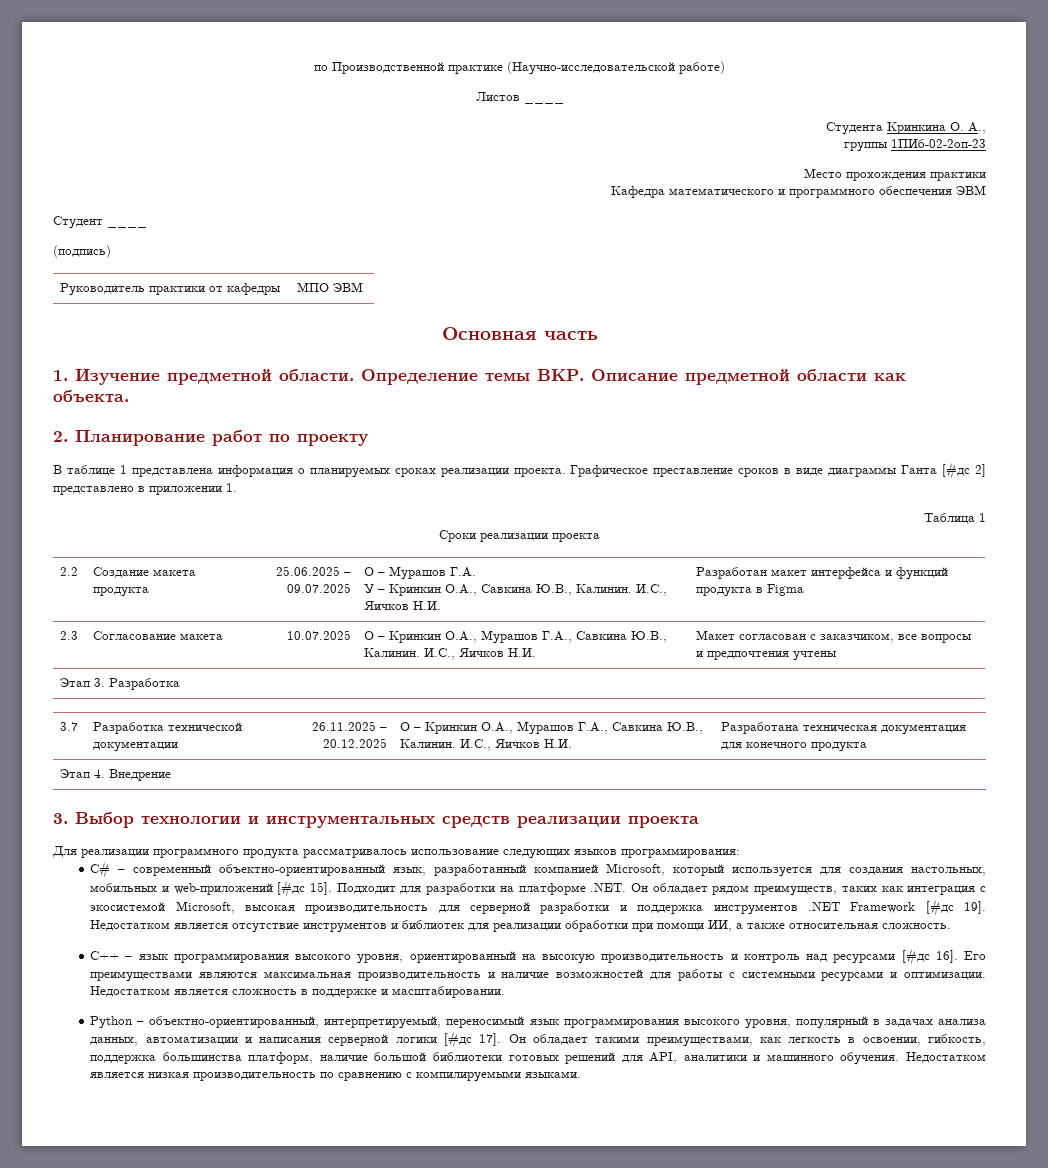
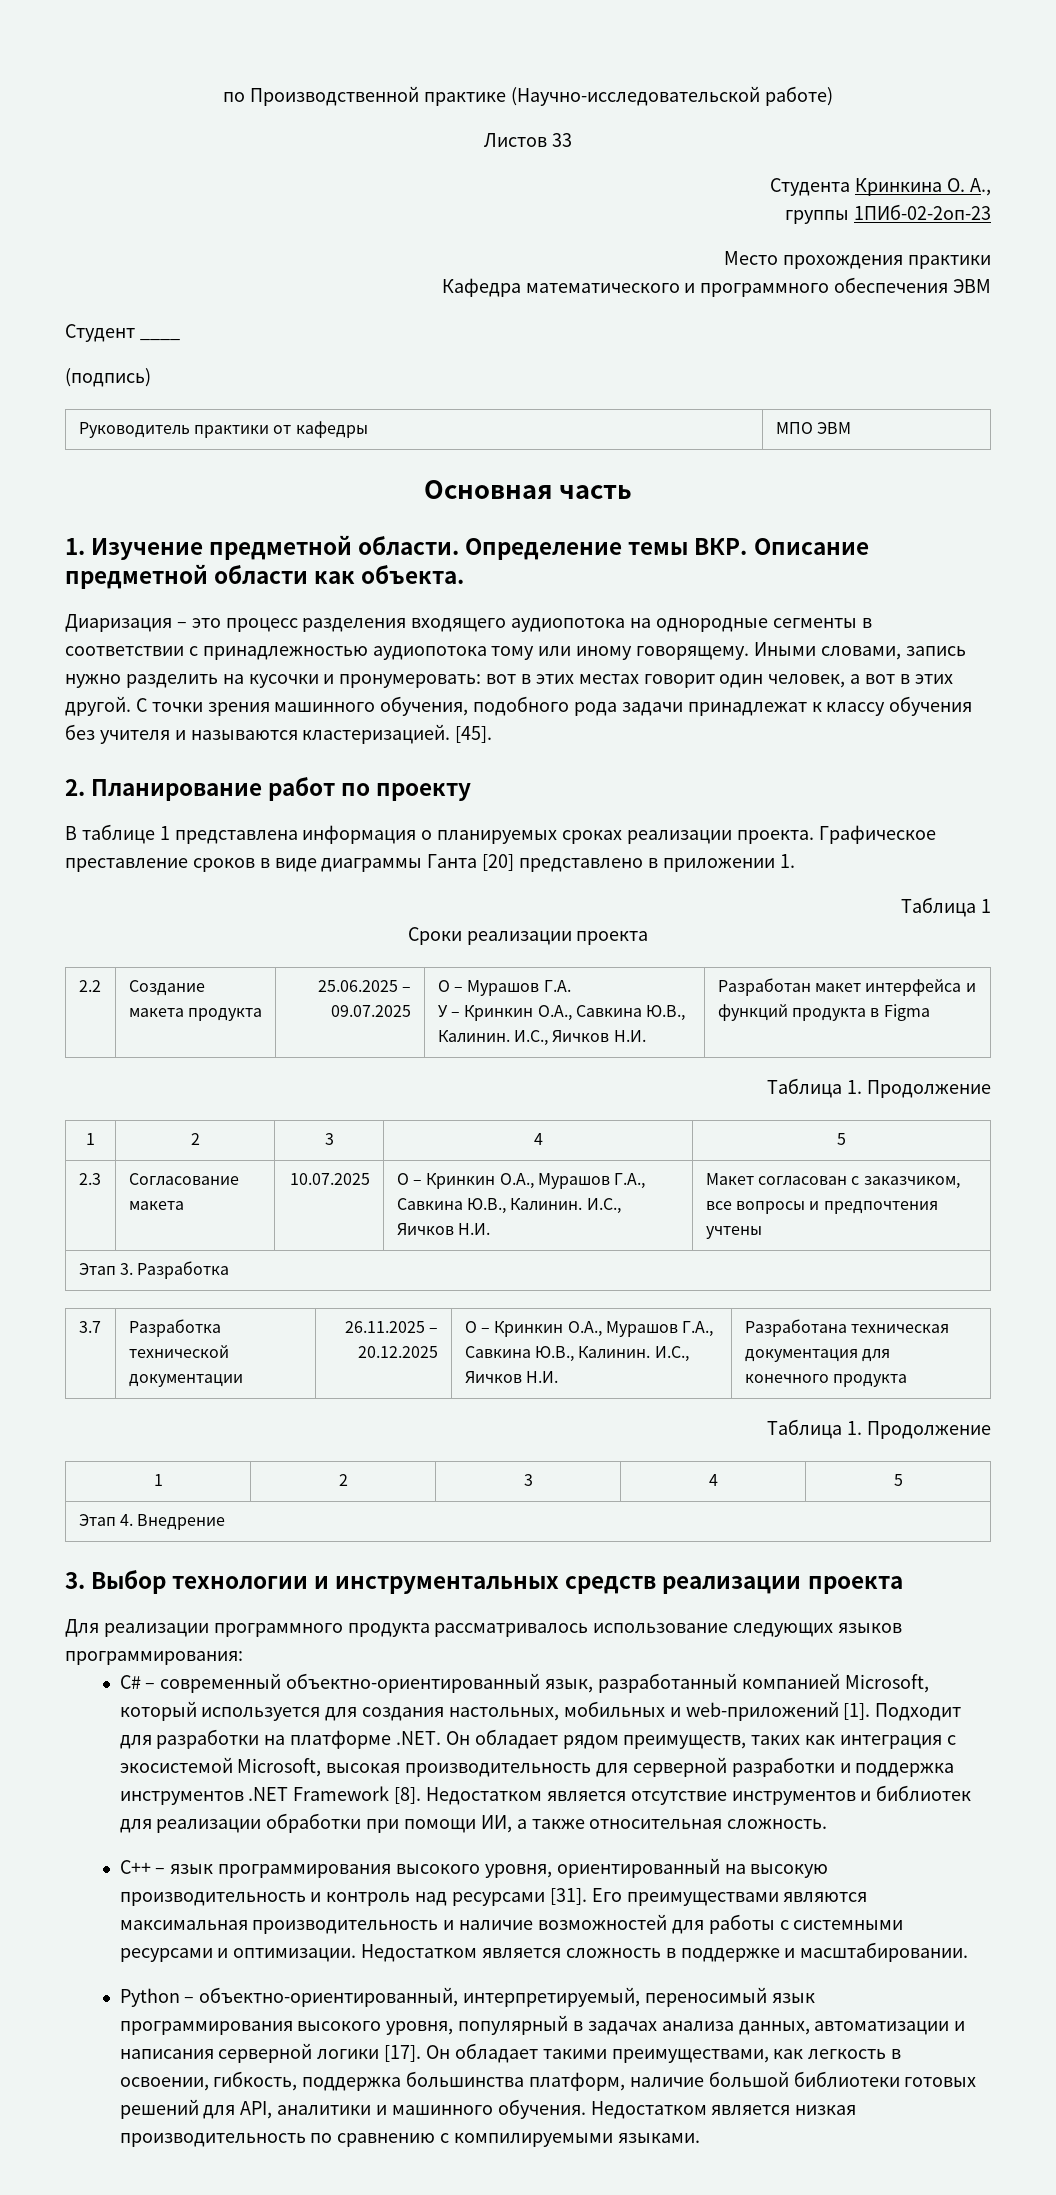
[523,101,564,104] ____ -> [551,133,572,147] 33
(129, 396) none -> [65,614,872,632] [65,642,966,660] [65,674,953,688] [65,696,973,716] [65,724,493,744] // Диаризация – это процесс разделения входящего аудиопотока на однородные сегменты в соответствии с принадлежностью аудиопотока тому или иному говорящему. Иными словами, запись нужно разделить на кусочки и пронумеровать: вот в этих местах говорит один человек, а вот в этих другой. С точки зрения машинного обучения, подобного рода задачи принадлежат к классу обучения без учителя и называются кластеризацией. [45].
[942,462,987,479] [#дс 2] -> [482,854,515,871] [20]
(805, 590) none -> [767,1078,991,1098] [86,1133,95,1145] [190,1133,200,1145] [324,1133,334,1145] [533,1133,543,1145] [837,1133,846,1145] // Таблица 1. Продолжение // 1 | 2 | 3 | 4 | 5
(868, 747) none -> [767,1419,991,1439] [153,1474,163,1486] [338,1474,348,1486] [523,1474,533,1486] [708,1474,718,1486] [893,1474,903,1486] // Таблица 1. Продолжение // 1 | 2 | 3 | 4 | 5
[277,880,333,897] [#дс 15]. -> [843,1703,871,1720] [1].
[925,899,987,916] [#дс 19]. -> [394,1787,422,1804] [8].
[901,948,958,965] [#дс 16]. -> [549,1888,587,1905] [31].
[444,1031,502,1048] [#дс 17]. -> [384,2045,422,2062] [17].

